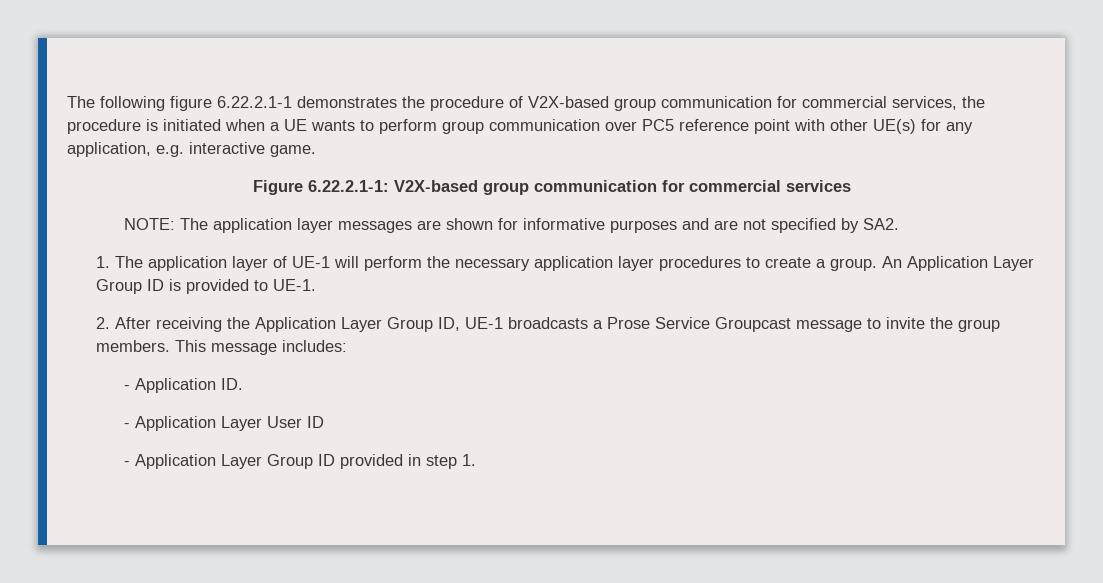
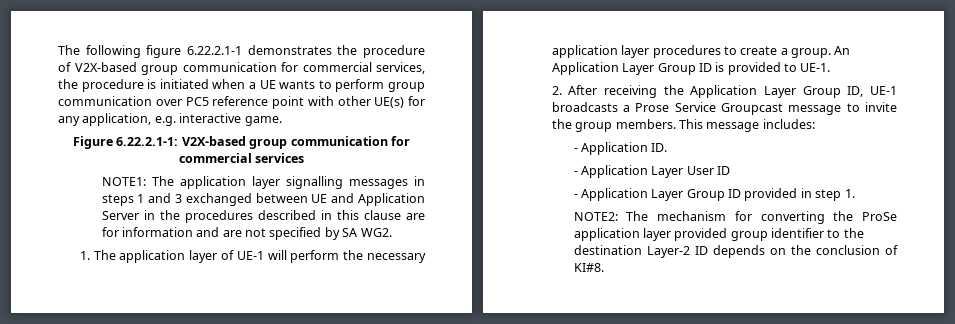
[124,218,678,233] NOTE: The application layer messages are shown for informative purposes -> [101,176,425,189] [101,193,425,206] [101,210,426,223] [101,227,193,237] NOTE1: The application layer signalling messages in steps 1 and 3 exchanged between UE and Application Server in the procedures described in this clause are for information
[863,218,900,230] SA2. -> [342,228,392,237] SA WG2.
(477, 460) none -> [573,211,897,224] [573,228,864,241] [573,245,898,258] [573,263,604,272] // NOTE2: The mechanism for converting the ProSe application layer provided group identifier to the destination Layer-2 ID depends on the conclusion of KI#8.

